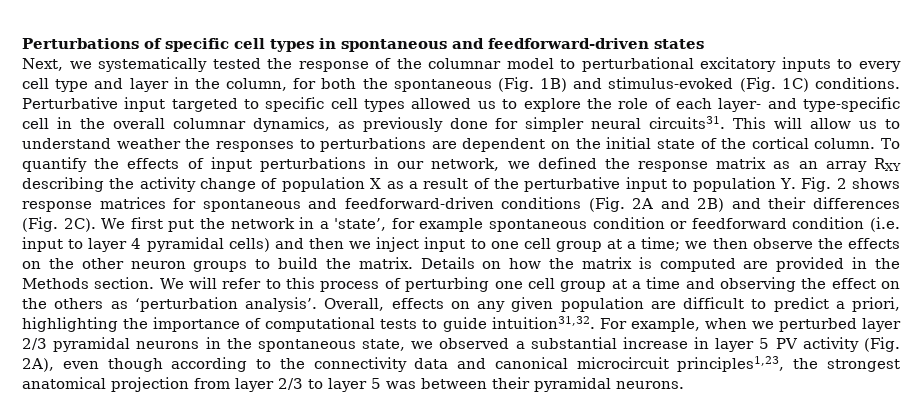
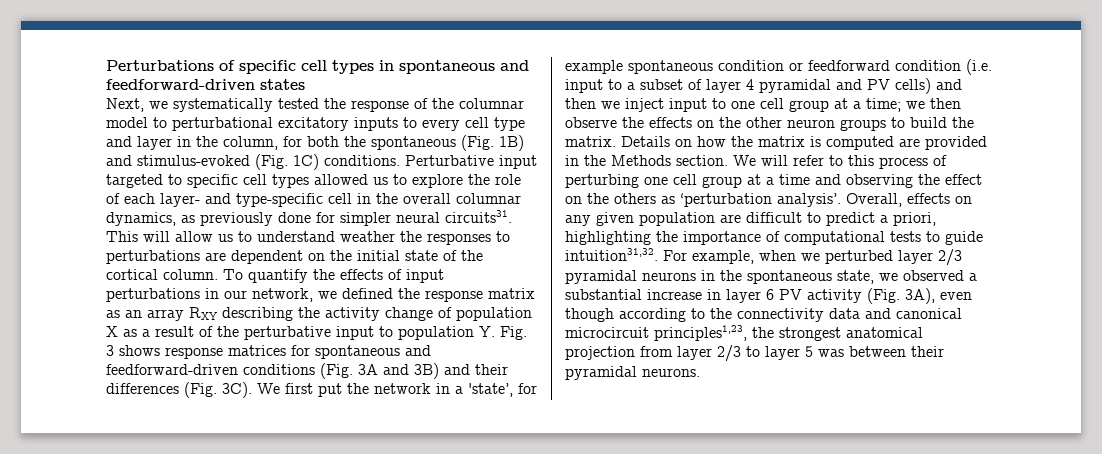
[836,178,847,189] 2 -> [106,345,114,356] 3
[632,198,725,212] 2A and 2B) -> [358,363,439,379] 3A and 3B)
[63,218,96,232] 2C). -> [222,382,252,398] 3C).
(84, 244) none -> [627,79,702,90] a subset of
(224, 244) none -> [836,79,890,90] and PV
[759,338,770,349] 5 -> [766,289,774,300] 6
[22,358,54,372] 2A), -> [905,288,935,304] 3A),

